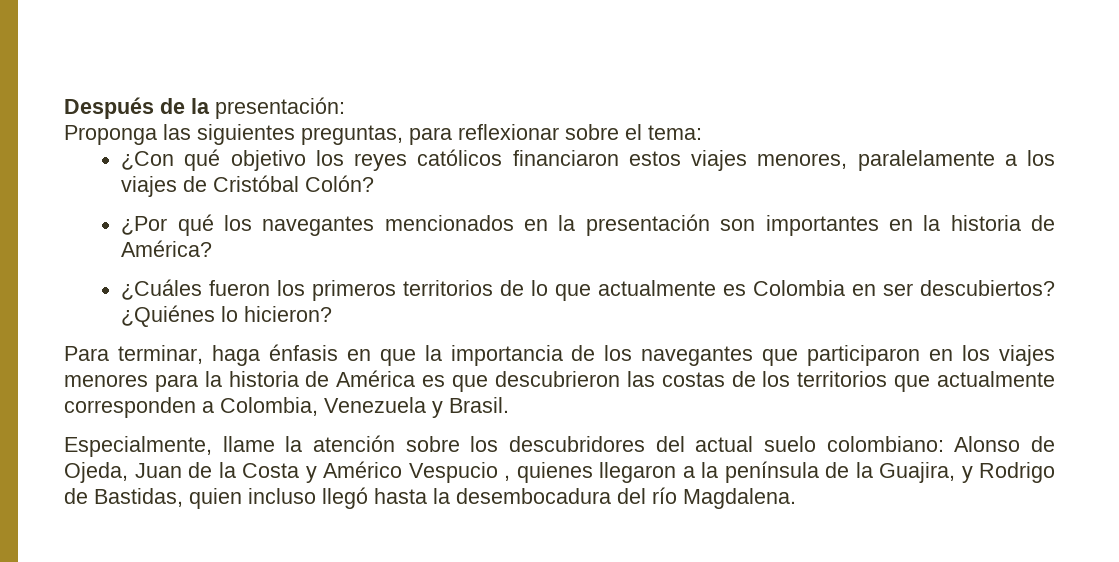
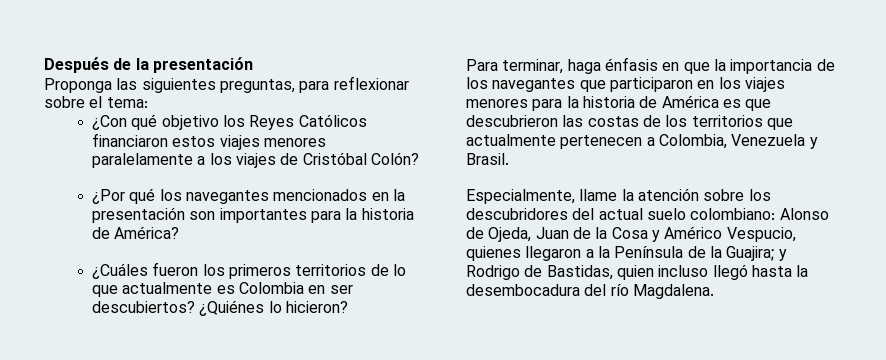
[215,97,345,119] presentación: -> [152,57,253,73] presentación
[354,149,503,171] reyes católicos -> [249,114,367,130] Reyes Católicos
[757,153,848,169] menores, -> [264,138,327,147] menores
[888,219,913,231] en -> [311,211,342,223] para
[64,397,196,418] corresponden -> [560,135,643,149] pertenecen
[242,463,299,478] Costa -> [611,227,648,239] Cosa
[408,462,510,483] Vespucio , -> [726,227,796,242] Vespucio,
[724,461,955,483] península de la Guajira, -> [614,246,775,261] Península de la Guajira;

